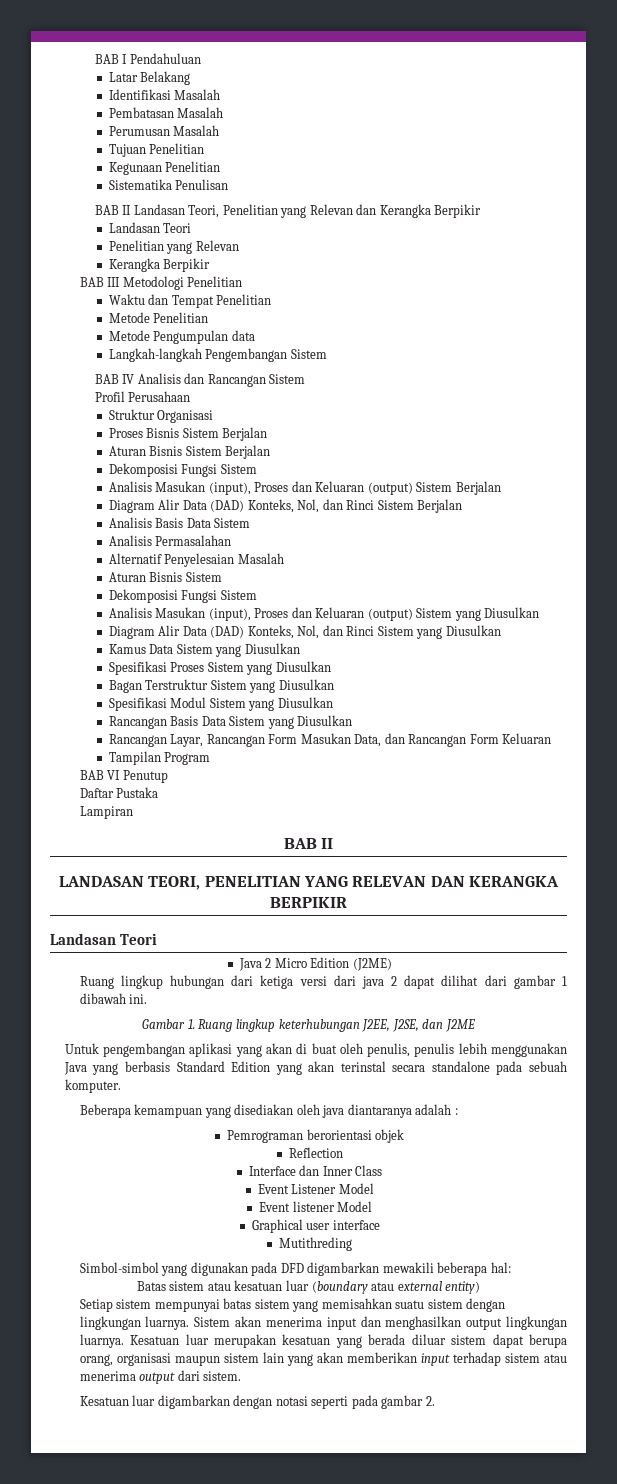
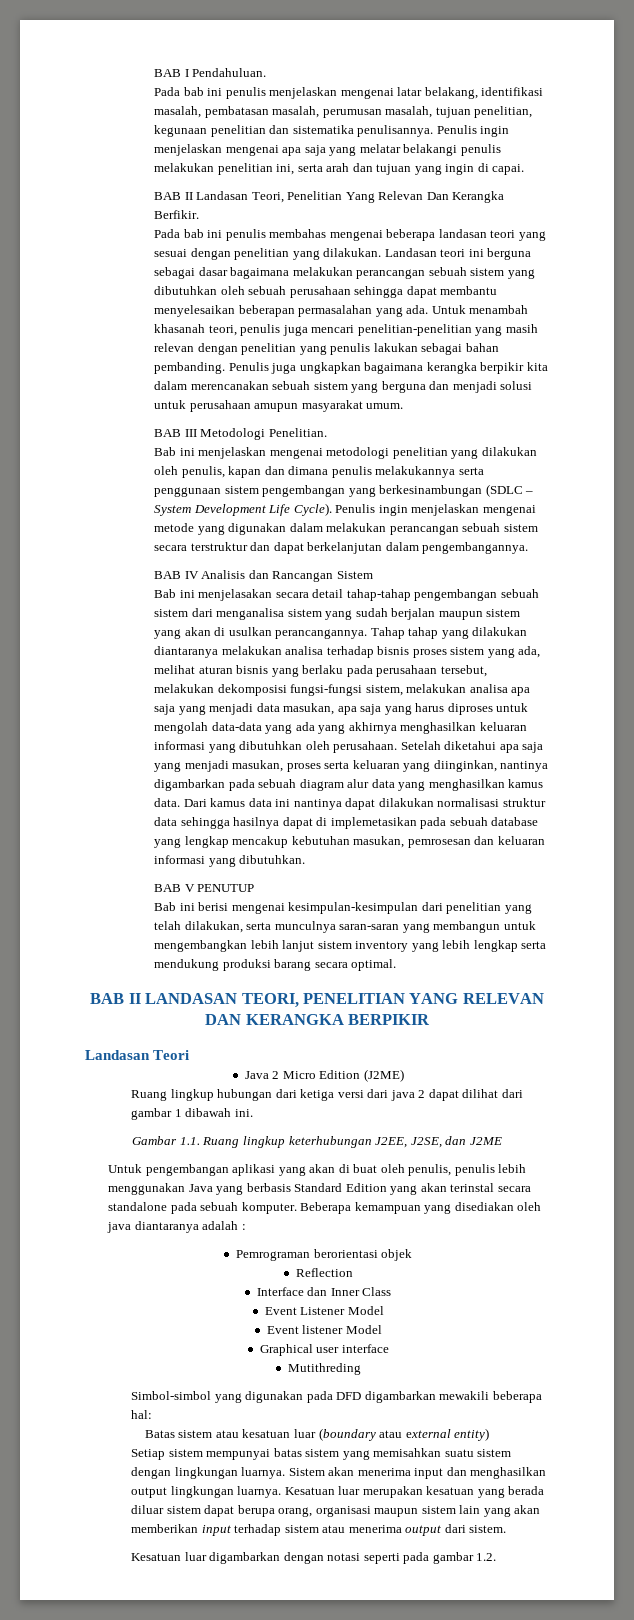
[129,53,201,64] [108,71,191,85] [108,89,221,100] [108,107,224,118] [108,125,220,136] [108,143,205,157] [108,161,221,175] [108,179,229,190] Pendahuluan // Latar Belakang // Identifikasi Masalah // Pembatasan Masalah // Perumusan Masalah // Tujuan Penelitian // Kegunaan Penelitian // Sistematika Penulisan -> [192,68,267,77] [154,87,544,99] [154,106,533,118] [154,125,510,137] [154,144,501,156] [154,163,525,175] Pendahuluan. // Pada bab ini penulis menjelaskan mengenai latar belakang, identifikasi masalah, pembatasan masalah, perumusan masalah, tujuan penelitian, kegunaan penelitian dan sistematika penulisannya. Penulis ingin menjelaskan mengenai apa saja yang melatar belakangi penulis melakukan penelitian ini, serta arah dan tujuan yang ingin di capai.
[280,204,482,218] [108,222,192,233] [108,240,239,254] [108,258,211,272] [79,276,243,290] [108,294,272,308] [108,312,209,323] [108,330,255,344] [108,348,327,362] yang Relevan dan Kerangka Berpikir // Landasan Teori // Penelitian yang Relevan // Kerangka Berpikir // BAB III Metodologi Penelitian // Waktu dan Tempat Penelitian // Metode Penelitian // Metode Pengumpulan data // Langkah-langkah Pengembangan Sistem -> [345,191,505,203] [154,210,200,219] [154,229,546,241] [154,248,532,260] [154,267,535,279] [154,286,498,298] [154,305,529,317] [154,324,538,336] [154,343,499,355] [154,362,548,374] [154,381,533,393] [154,400,404,412] [154,428,327,440] [154,447,537,459] [154,466,484,478] [154,484,534,497] [154,503,536,516] [154,523,538,535] [154,542,529,554] Yang Relevan Dan Kerangka Berfikir. // Pada bab ini penulis membahas mengenai beberapa landasan teori yang sesuai dengan penelitian yang dilakukan. Landasan teori ini berguna sebagai dasar bagaimana melakukan perancangan sebuah sistem yang dibutuhkan oleh sebuah perusahaan sehingga dapat membantu menyelesaikan beberapan permasalahan yang ada. Untuk menambah khasanah teori, penulis juga mencari penelitian-penelitian yang masih relevan dengan penelitian yang penulis lakukan sebagai bahan pembanding. Penulis juga ungkapkan bagaimana kerangka berpikir kita dalam merencanakan sebuah sistem yang berguna dan menjadi solusi untuk perusahaan amupun masyarakat umum. // BAB III Metodologi Penelitian. // Bab ini menjelaskan mengenai metodologi penelitian yang dilakukan oleh penulis, kapan dan dimana penulis melakukannya serta penggunaan sistem pengembangan yang berkesinambungan (SDLC – System Development Life Cycle). Penulis ingin menjelaskan mengenai metode yang digunakan dalam melakukan perancangan sebuah sistem secara terstruktur dan dapat berkelanjutan dalam pengembangannya.
[94,391,191,402] [108,409,214,423] [108,427,268,441] [108,445,271,459] [108,463,257,477] [108,481,501,495] [108,499,463,513] [108,517,251,528] [108,535,232,546] [108,553,284,567] [108,572,222,582] [108,589,257,603] [108,607,540,621] [108,625,501,639] [108,643,300,657] [108,661,331,675] [108,679,334,693] [108,697,333,711] [108,715,353,729] [108,733,552,747] [108,751,211,765] [79,770,168,783] [79,787,159,798] [79,806,133,819] [283,838,334,849] Profil Perusahaan // Struktur Organisasi // Proses Bisnis Sistem Berjalan // Aturan Bisnis Sistem Berjalan // Dekomposisi Fungsi Sistem // Analisis Masukan (input), Proses dan Keluaran (output) Sistem Berjalan // Diagram Alir Data (DAD) Konteks, Nol, dan Rinci Sistem Berjalan // Analisis Basis Data Sistem // Analisis Permasalahan // Alternatif Penyelesaian Masalah // Aturan Bisnis Sistem // Dekomposisi Fungsi Sistem // Analisis Masukan (input), Proses dan Keluaran (output) Sistem yang Diusulkan // Diagram Alir Data (DAD) Konteks, Nol, dan Rinci Sistem yang Diusulkan // Kamus Data Sistem yang Diusulkan // Spesifikasi Proses Sistem yang Diusulkan // Bagan Terstruktur Sistem yang Diusulkan // Spesifikasi Modul Sistem yang Diusulkan // Rancangan Basis Data Sistem yang Diusulkan // Rancangan Layar, Rancangan Form Masukan Data, dan Rancangan Form Keluaran // Tampilan Program // BAB VI Penutup // Daftar Pustaka // Lampiran // BAB II // -> [154,589,539,601] [154,608,521,620] [154,627,528,639] [154,646,541,658] [154,665,487,677] [154,684,531,696] [154,703,529,715] [154,722,527,734] [154,741,544,753] [154,760,549,772] [154,779,544,791] [154,798,546,810] [154,817,539,829] [154,836,545,848] [154,855,306,867] [154,884,255,892] [154,902,532,914] [154,921,536,933] [154,940,547,952] [154,959,397,971] [90,993,141,1004] Bab ini menjelasakan secara detail tahap-tahap pengembangan sebuah sistem dari menganalisa sistem yang sudah berjalan maupun sistem yang akan di usulkan perancangannya. Tahap tahap yang dilakukan diantaranya melakukan analisa terhadap bisnis proses sistem yang ada, melihat aturan bisnis yang berlaku pada perusahaan tersebut, melakukan dekomposisi fungsi-fungsi sistem, melakukan analisa apa saja yang menjadi data masukan, apa saja yang harus diproses untuk mengolah data-data yang ada yang akhirnya menghasilkan keluaran informasi yang dibutuhkan oleh perusahaan. Setelah diketahui apa saja yang menjadi masukan, proses serta keluaran yang diinginkan, nantinya digambarkan pada sebuah diagram alur data yang menghasilkan kamus data. Dari kamus data ini nantinya dapat dilakukan normalisasi struktur data sehingga hasilnya dapat di implemetasikan pada sebuah database yang lengkap mencakup kebutuhan masukan, pemrosesan dan keluaran informasi yang dibutuhkan. // BAB V PENUTUP // Bab ini berisi mengenai kesimpulan-kesimpulan dari penelitian yang telah dilakukan, serta munculnya saran-saran yang membangun untuk mengembangkan lebih lanjut sistem inventory yang lebih lengkap serta mendukung produksi barang secara optimal. // BAB II
[187,1019,195,1029] 1. -> [179,1137,200,1145] 1.1.
(121, 1086) // -> (297, 1208) none
[425,1396,435,1406] 2. -> [476,1553,497,1561] 1.2.

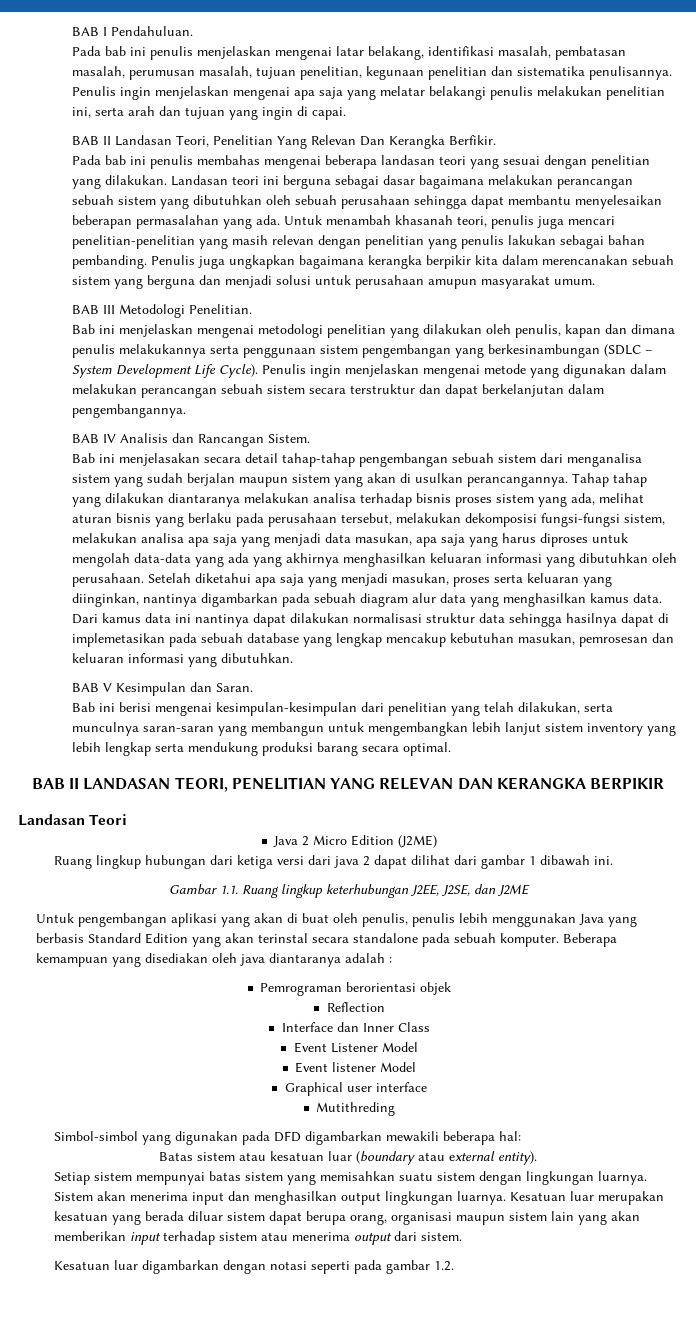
[336,571,373,579] Sistem -> [267,434,310,443] Sistem.
[197,884,255,892] PENUTUP -> [115,682,253,696] Kesimpulan dan Saran.
[454,1428,490,1441] entity) -> [498,1151,537,1165] entity).

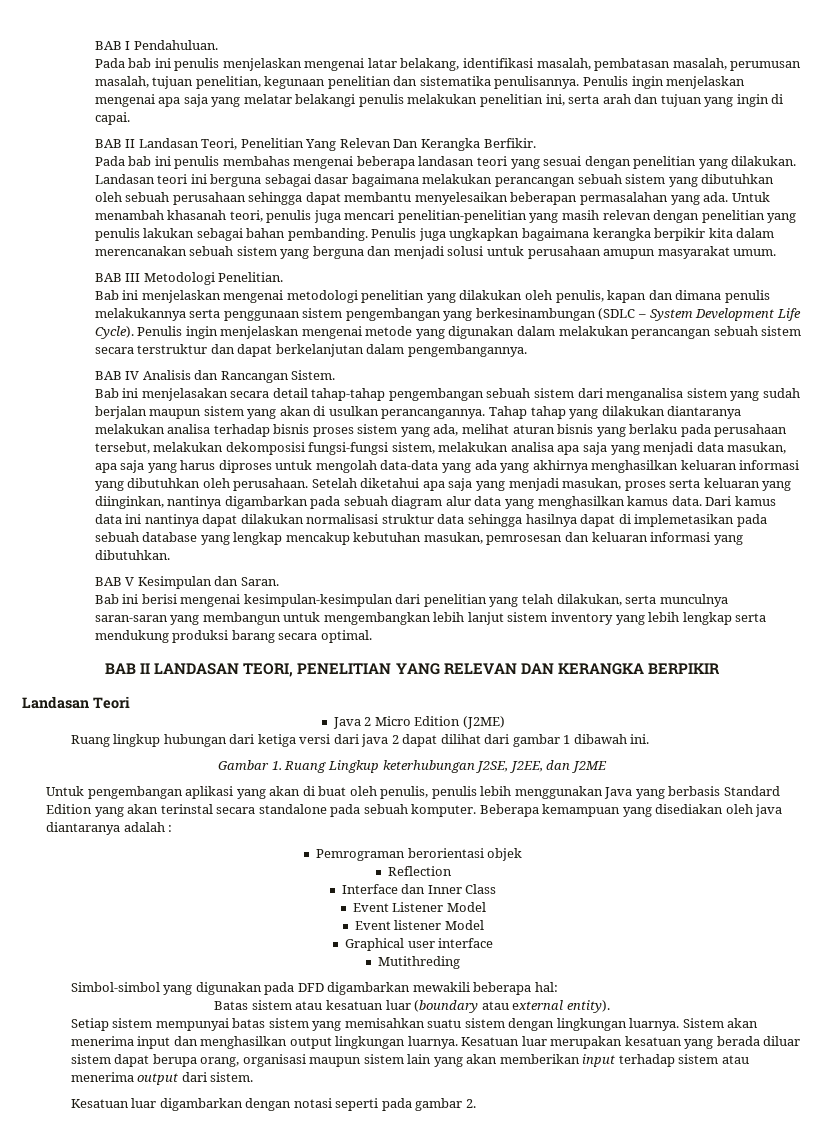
[219,884,470,898] 1.1. Ruang lingkup keterhubungan J2EE, J2SE, -> [271,760,543,773] 1. Ruang Lingkup keterhubungan J2SE, J2EE,
[433,1261,454,1271] 1.2. -> [465,1099,476,1108] 2.

